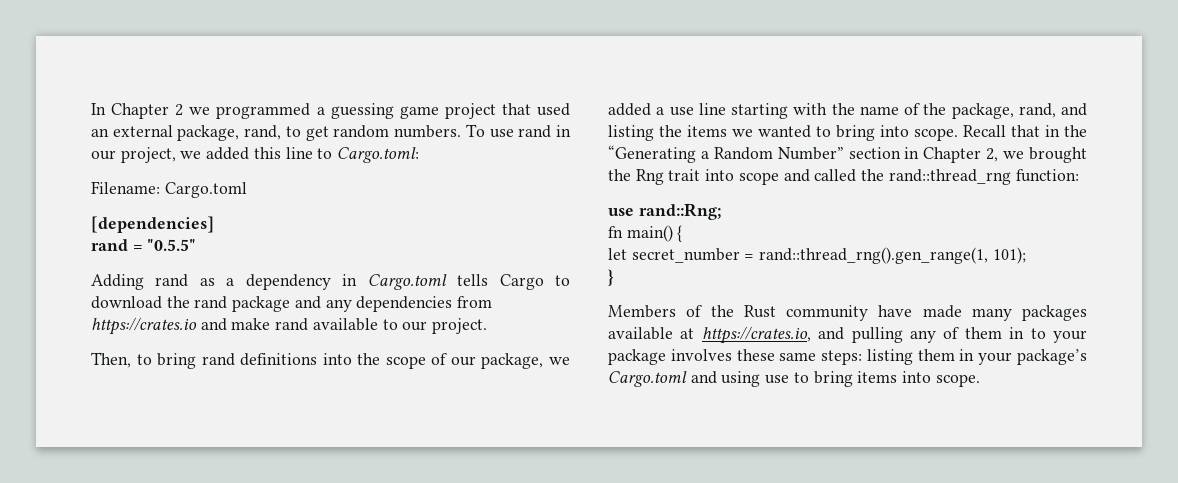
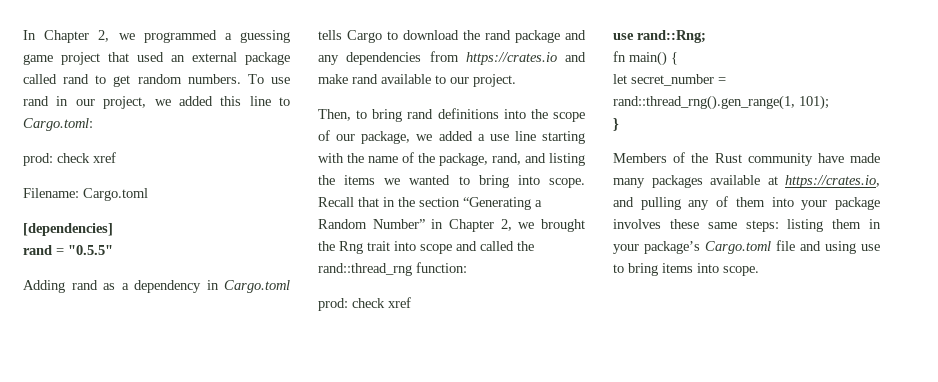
[175,104,184,116] 2 -> [98,30,110,42] 2,
[177,125,282,141] package, rand, -> [245,52,290,65] [23,74,90,84] package called rand
(420, 155) none -> [23,152,116,166] // prod: check xref
(1087, 131) none -> [419,197,460,207] section
[848,147,901,159] section -> (425, 224) none
(1079, 175) none -> [318,297,411,311] // prod: check xref
[1009,327,1046,339] in to -> [771,197,794,207] into
(687, 379) none -> [776,240,795,251] file

